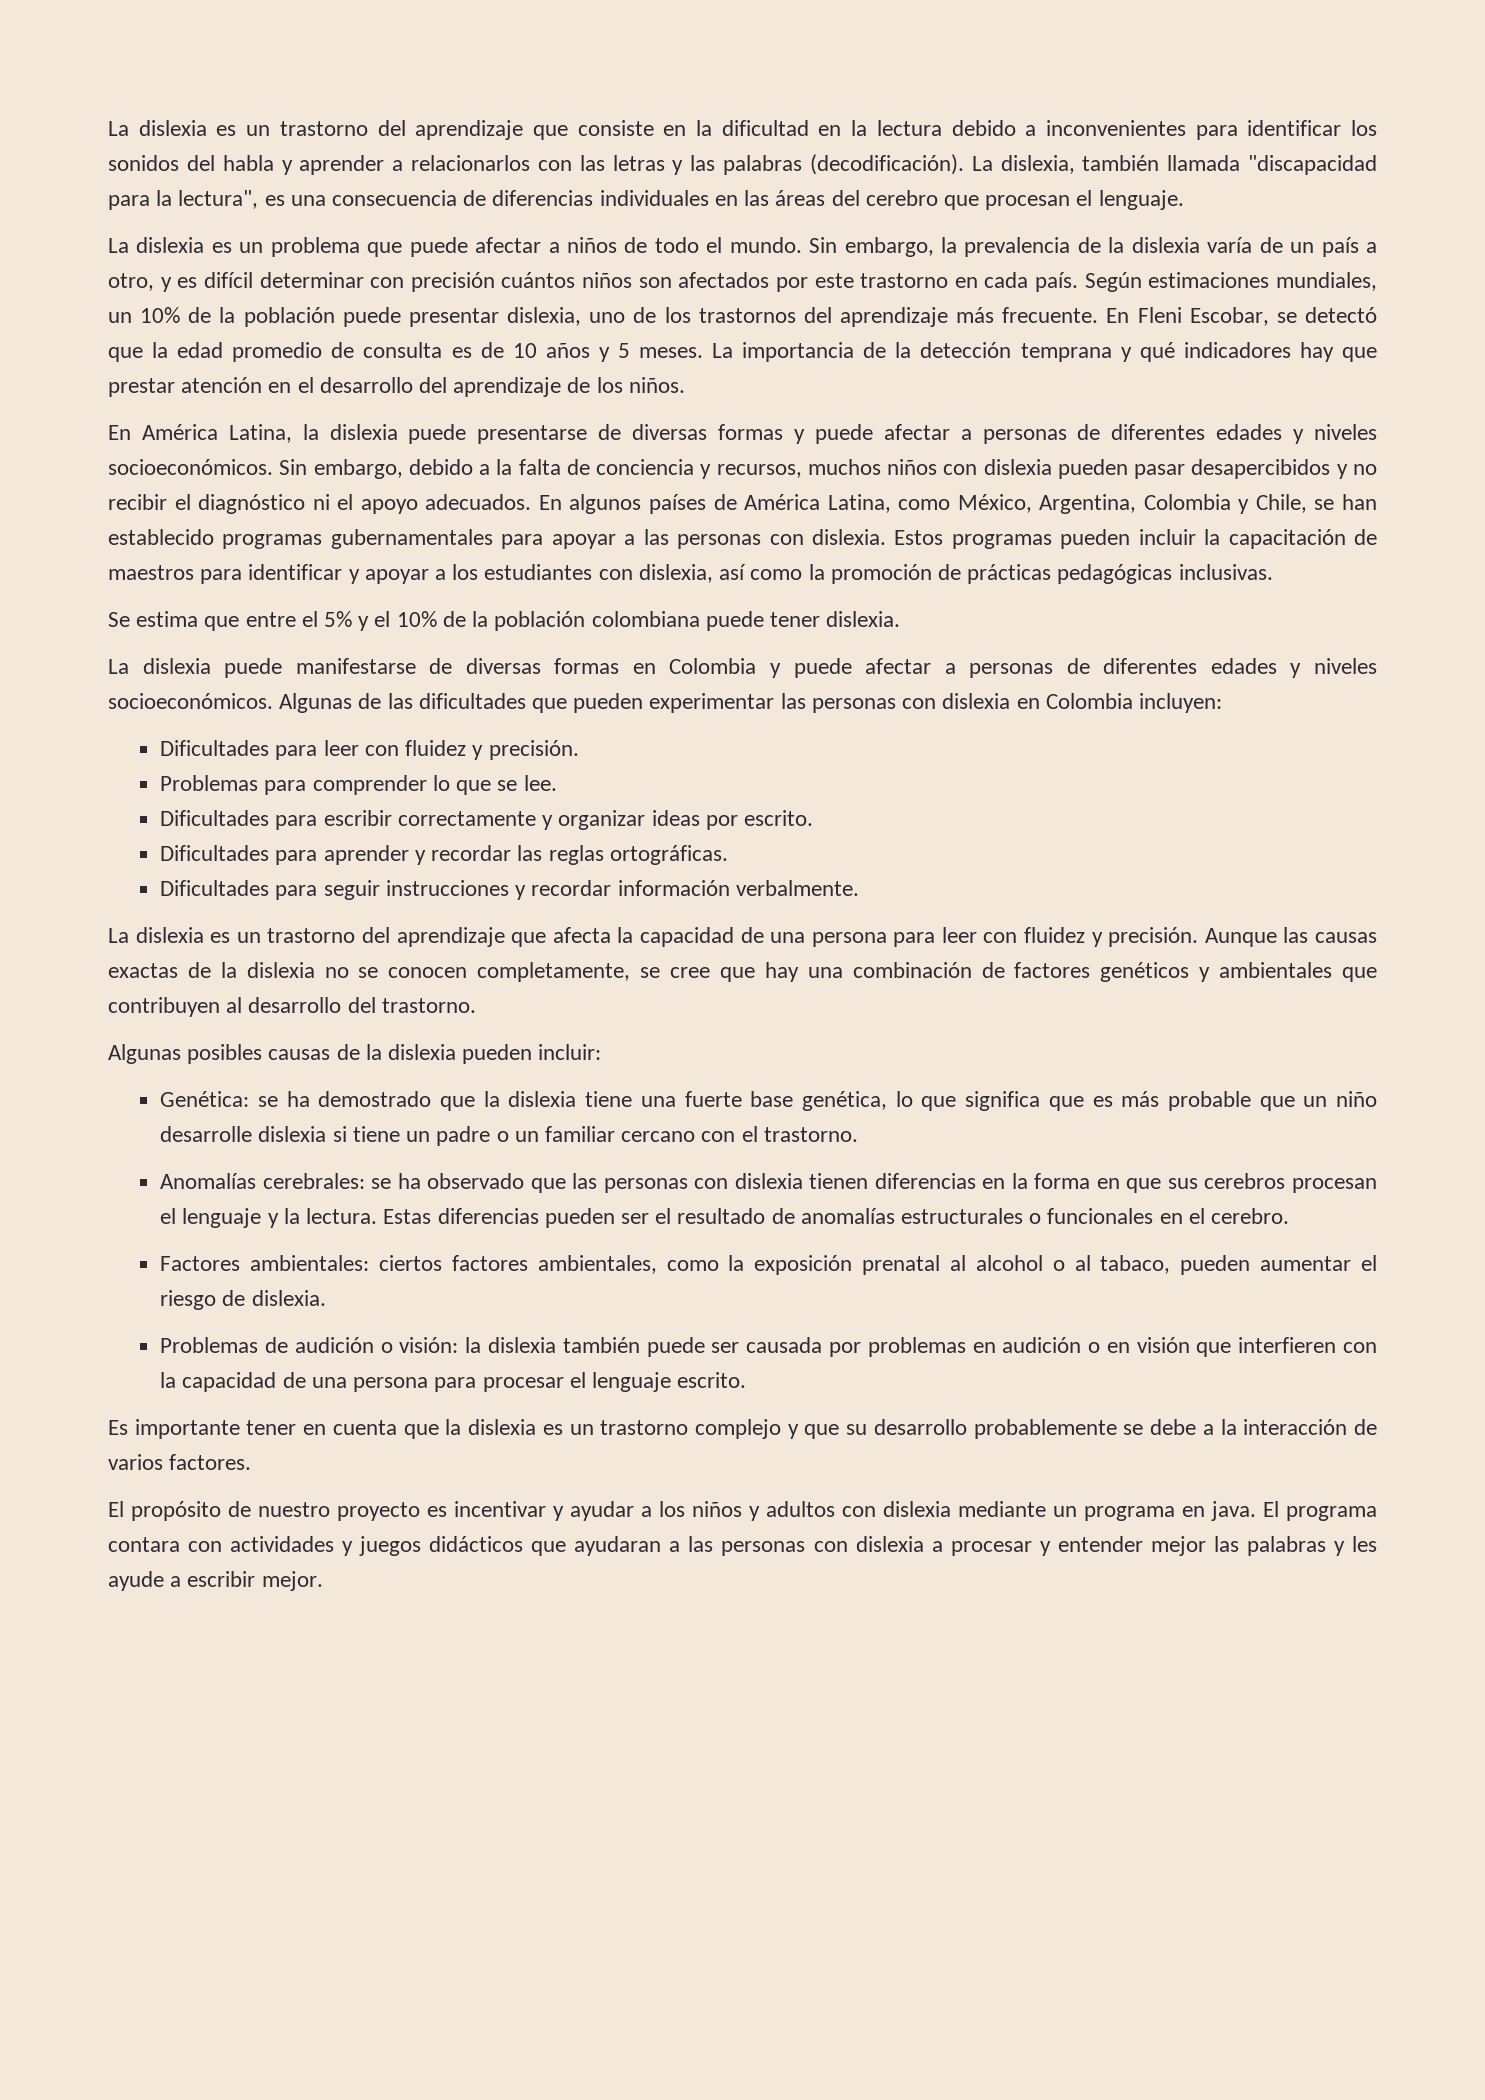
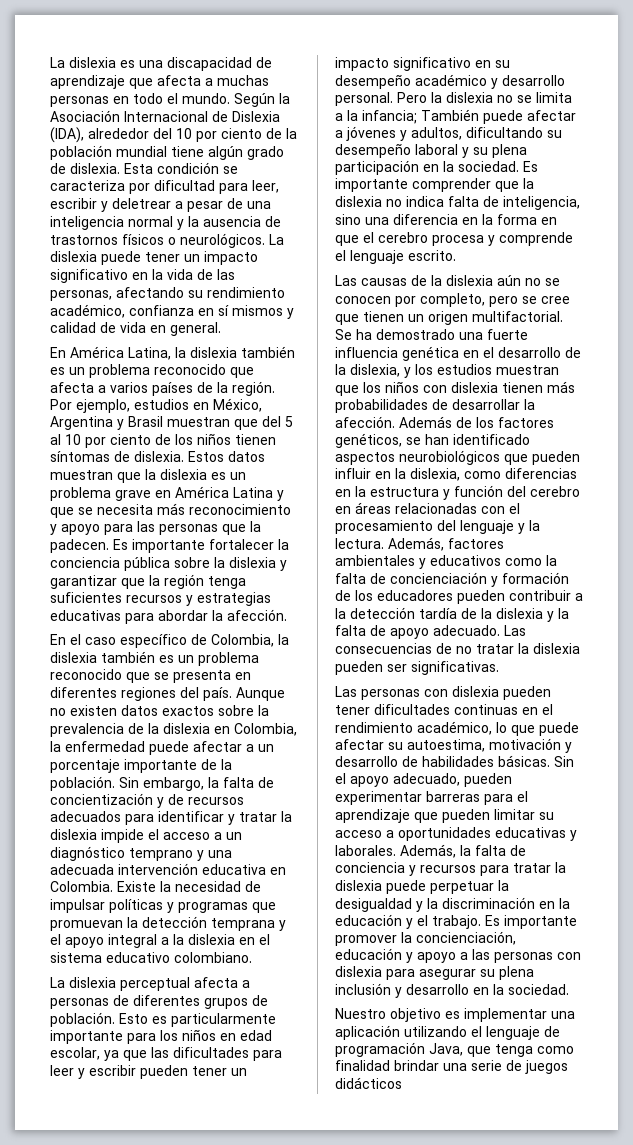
[108,120,1378,140] [108,154,1377,175] [108,190,1184,210] [108,237,1378,257] [108,272,1377,292] [108,307,1377,327] [108,342,1377,362] [108,377,685,397] La dislexia es un trastorno del aprendizaje que consiste en la dificultad en la lectura debido a inconvenientes para identificar los sonidos del habla y aprender a relacionarlos con las letras y las palabras (decodificación). La dislexia, también llamada "discapacidad para la lectura", es una consecuencia de diferencias individuales en las áreas del cerebro que procesan el lenguaje. // La dislexia es un problema que puede afectar a niños de todo el mundo. Sin embargo, la prevalencia de la dislexia varía de un país a otro, y es difícil determinar con precisión cuántos niños son afectados por este trastorno en cada país. Según estimaciones mundiales, un 10% de la población puede presentar dislexia, uno de los trastornos del aprendizaje más frecuente. En Fleni Escobar, se detectó que la edad promedio de consulta es de 10 años y 5 meses. La importancia de la detección temprana y qué indicadores hay que prestar atención en el desarrollo del aprendizaje de los niños. -> [50,57,272,71] [50,75,269,89] [50,93,290,107] [50,110,280,122] [50,127,297,143] [50,145,284,160] [50,162,238,174] [50,180,279,194] [50,198,271,212] [50,216,281,230] [50,233,284,248] [50,251,258,265] [50,269,235,283] [50,287,285,301] [50,304,294,319] [50,322,221,336] La dislexia es una discapacidad de aprendizaje que afecta a muchas personas en todo el mundo. Según la Asociación Internacional de Dislexia (IDA), alrededor del 10 por ciento de la población mundial tiene algún grado de dislexia. Esta condición se caracteriza por dificultad para leer, escribir y deletrear a pesar de una inteligencia normal y la ausencia de trastornos físicos o neurológicos. La dislexia puede tener un impacto significativo en la vida de las personas, afectando su rendimiento académico, confianza en sí mismos y calidad de vida en general.
[408,424,1378,444] [108,459,491,479] puede presentarse de diversas formas y puede afectar a personas de diferentes edades y niveles socioeconómicos. Sin embargo, debido a -> [241,346,295,358] [50,364,254,378] [50,381,275,396] [50,398,262,413] [50,416,293,430] [50,433,276,448] [50,451,265,462] [50,469,246,483] [50,486,284,501] [50,503,291,518] [50,521,261,535] [50,539,289,553] [50,557,287,571] [50,574,246,589] [50,592,271,606] [50,609,287,624] [50,634,289,648] [50,651,259,666] [50,669,251,683] [50,687,285,701] [50,705,269,716] [50,723,297,737] [50,741,274,755] [50,759,232,773] [50,776,274,791] [50,793,244,808] [50,811,292,825] [50,829,242,843] [50,846,232,861] [50,863,286,875] [50,881,261,892] [50,899,276,913] [50,916,286,931] [50,934,270,948] [50,952,252,963] [50,977,250,991] [50,995,268,1009] [50,1012,276,1027] [50,1029,272,1044] [50,1047,282,1061] [50,1065,247,1079] [335,57,510,71] [335,74,565,89] [335,92,572,106] [335,109,576,124] [335,126,562,141] [335,143,527,158] [335,160,538,175] [335,178,534,192] [335,196,580,210] [335,214,557,225] [335,232,573,246] [335,250,456,264] [335,275,560,286] [335,293,570,307] [335,311,563,325] [335,329,528,340] [335,346,581,361] [335,364,559,378] [335,381,575,396] [335,399,535,413] [335,416,554,428] [335,433,530,448] [335,450,580,465] [335,468,577,481] [335,485,580,500] [335,502,520,514] [335,520,540,534] [335,537,504,551] [335,555,557,569] [335,572,569,587] [335,590,583,604] [335,607,569,622] [335,625,526,639] [335,643,580,654] [335,661,499,675] [335,686,551,700] [335,704,553,715] [335,721,579,736] [335,738,572,753] [335,755,574,767] [335,773,512,787] [335,791,528,805] [335,809,554,823] [335,827,577,841] [335,844,456,858] también es un problema reconocido que afecta a varios países de la región. Por ejemplo, estudios en México, Argentina y Brasil muestran que del 5 al 10 por ciento de los niños tienen síntomas de dislexia. Estos datos muestran que la dislexia es un problema grave en América Latina y que se necesita más reconocimiento y apoyo para las personas que la padecen. Es importante fortalecer la conciencia pública sobre la dislexia y garantizar que la región tenga suficientes recursos y estrategias educativas para abordar la afección. // En el caso específico de Colombia, la dislexia también es un problema reconocido que se presenta en diferentes regiones del país. Aunque no existen datos exactos sobre la prevalencia de la dislexia en Colombia, la enfermedad puede afectar a un porcentaje importante de la población. Sin embargo, la falta de concientización y de recursos adecuados para identificar y tratar la dislexia impide el acceso a un diagnóstico temprano y una adecuada intervención educativa en Colombia. Existe la necesidad de impulsar políticas y programas que promuevan la detección temprana y el apoyo integral a la dislexia en el sistema educativo colombiano. // La dislexia perceptual afecta a personas de diferentes grupos de población. Esto es particularmente importante para los niños en edad escolar, ya que las dificultades para leer y escribir pueden tener un impacto significativo en su desempeño académico y desarrollo personal. Pero la dislexia no se limita a la infancia; También puede afectar a jóvenes y adultos, dificultando su desempeño laboral y su plena participación en la sociedad. Es importante comprender que la dislexia no indica falta de inteligencia, sino una diferencia en la forma en que el cerebro procesa y comprende el lenguaje escrito. // Las causas de la dislexia aún no se conocen por completo, pero se cree que tienen un origen multifactorial. Se ha demostrado una fuerte influencia genética en el desarrollo de la dislexia, y los estudios muestran que los niños con dislexia tienen más probabilidades de desarrollar la afección. Además de los factores genéticos, se han identificado aspectos neurobiológicos que pueden influir en la dislexia, como diferencias en la estructura y función del cerebro en áreas relacionadas con el procesamiento del lenguaje y la lectura. Además, factores ambientales y educativos como la falta de concienciación y formación de los educadores pueden contribuir a la detección tardía de la dislexia y la falta de apoyo adecuado. Las consecuencias de no tratar la dislexia pueden ser significativas. // Las personas con dislexia pueden tener dificultades continuas en el rendimiento académico, lo que puede afectar su autoestima, motivación y desarrollo de habilidades básicas. Sin el apoyo adecuado, pueden experimentar barreras para el aprendizaje que pueden limitar su acceso a oportunidades educativas y laborales. Además,
[716,459,1378,479] [108,494,1377,514] [108,529,1377,549] [108,564,1273,584] [108,611,901,631] [108,658,1377,678] [108,693,1222,713] [160,740,579,760] [160,775,557,795] [160,810,813,830] [160,845,728,865] [160,880,859,900] [108,927,1377,947] [108,962,1378,982] [108,997,476,1017] [108,1044,602,1064] [160,1091,1377,1111] [160,1126,858,1146] [160,1173,1377,1193] [160,1208,1290,1228] [160,1255,1377,1275] [160,1290,326,1310] [160,1337,1377,1357] [160,1372,747,1392] [108,1419,1378,1439] [108,1454,252,1470] [108,1501,1377,1521] [108,1536,662,1556] recursos, muchos niños con dislexia pueden pasar desapercibidos y no recibir el diagnóstico ni el apoyo adecuados. En algunos países de América Latina, como México, Argentina, Colombia y Chile, se han establecido programas gubernamentales para apoyar a las personas con dislexia. Estos programas pueden incluir la capacitación de maestros para identificar y apoyar a los estudiantes con dislexia, así como la promoción de prácticas pedagógicas inclusivas. // Se estima que entre el 5% y el 10% de la población colombiana puede tener dislexia. // La dislexia puede manifestarse de diversas formas en Colombia y puede afectar a personas de diferentes edades y niveles socioeconómicos. Algunas de las dificultades que pueden experimentar las personas con dislexia en Colombia incluyen: // Dificultades para leer con fluidez y precisión. // Problemas para comprender lo que se lee. // Dificultades para escribir correctamente y organizar ideas por escrito. // Dificultades para aprender y recordar las reglas ortográficas. // Dificultades para seguir instrucciones y recordar información verbalmente. // La dislexia es un trastorno del aprendizaje que afecta la capacidad de una persona para leer con fluidez y precisión. Aunque las causas exactas de la dislexia no se conocen completamente, se cree que hay una combinación de factores genéticos y ambientales que contribuyen al desarrollo del trastorno. // Algunas posibles causas de la dislexia pueden incluir: // Genética: se ha demostrado que la dislexia tiene una fuerte base genética, lo que significa que es más probable que un niño desarrolle dislexia si tiene un padre o un familiar cercano con el trastorno. // Anomalías cerebrales: se ha observado que las personas con dislexia tienen diferencias en la forma en que sus cerebros procesan el lenguaje y la lectura. Estas diferencias pueden ser el resultado de anomalías estructurales o funcionales en el cerebro. // Factores ambientales: ciertos factores ambientales, como la exposición prenatal al alcohol o al tabaco, pueden aumentar el riesgo de dislexia. // Problemas de audición o visión: la dislexia también puede ser causada por problemas en audición o en visión que interfieren con la capacidad de una persona para procesar el lenguaje escrito. // Es importante tener en cuenta que la dislexia es un trastorno complejo y que su desarrollo probablemente se debe a la interacción de varios factores. // El propósito de nuestro proyecto es incentivar y ayudar a los niños y adultos con dislexia mediante un programa en java. El programa contara con actividades y juegos didácticos que ayudaran -> [420,862,566,876] [335,880,509,894] [335,897,570,912] [335,914,577,929] [335,931,516,946] [335,948,456,963] recursos para tratar la dislexia puede perpetuar la desigualdad y la discriminación en la educación y el trabajo. Es importante promover la concienciación, educación y apoyo
[931,1536,1377,1556] [108,1571,323,1591] a procesar y entender mejor las palabras y les ayude a escribir mejor. -> [386,966,534,980] [335,983,569,998] [335,1008,575,1022] [335,1025,560,1040] [335,1042,574,1057] [335,1060,568,1074] [335,1077,402,1089] para asegurar su plena inclusión y desarrollo en la sociedad. // Nuestro objetivo es implementar una aplicación utilizando el lenguaje de programación Java, que tenga como finalidad brindar una serie de juegos didácticos

